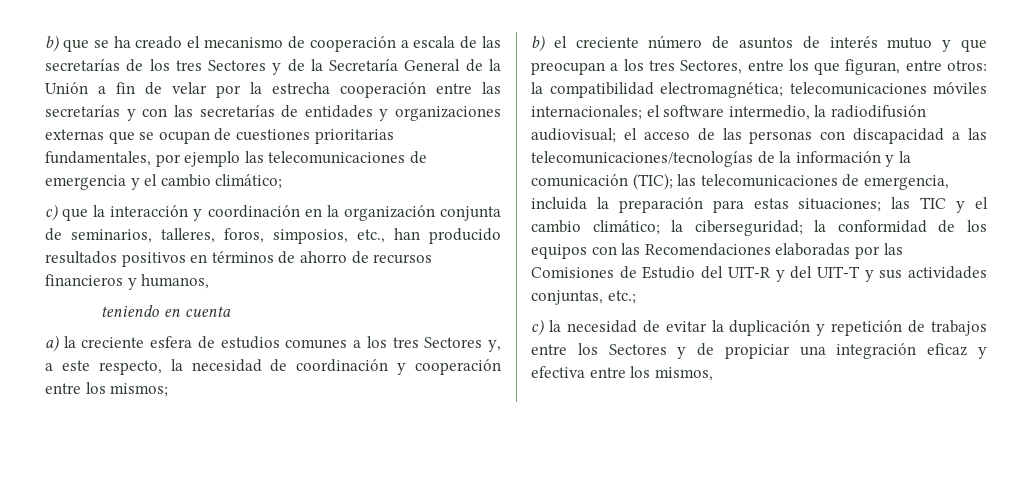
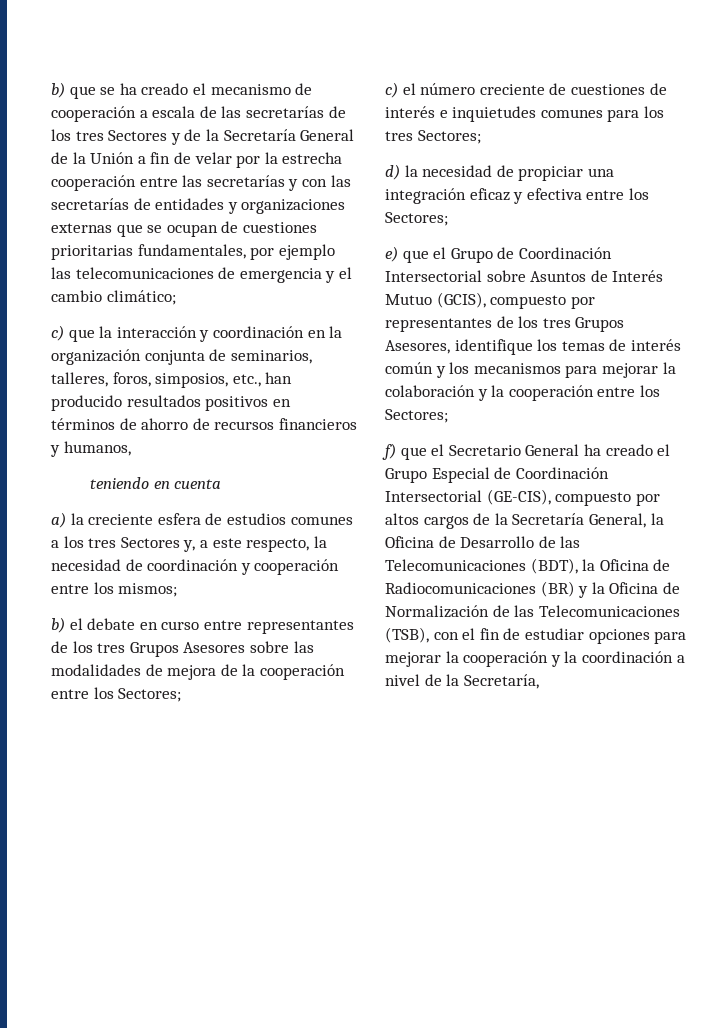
[575,35,987,52] [531,59,987,75] [531,82,987,98] [531,105,926,120] [531,128,988,144] [531,151,911,167] [531,173,949,190] [531,197,989,213] [531,220,987,236] [531,243,903,259] [531,266,987,282] [531,290,636,305] [531,319,987,336] [531,343,687,359] creciente número de asuntos de interés mutuo y que preocupan a los tres Sectores, entre los que figuran, entre otros: la compatibilidad electromagnética; telecomunicaciones móviles internacionales; el software intermedio, la radiodifusión audiovisual; el acceso de las personas con discapacidad a las telecomunicaciones/tecnologías de la información y la comunicación (TIC); las telecomunicaciones de emergencia, incluida la preparación para estas situaciones; las TIC y el cambio climático; la ciberseguridad; la conformidad de los equipos con las Recomendaciones elaboradas por las Comisiones de Estudio del UIT-R y del UIT-T y sus actividades conjuntas, etc.; // c) la necesidad de evitar la duplicación y repetición de trabajos entre los Sectores y -> [87,618,354,634] [51,641,314,657] [51,664,345,680] [51,687,182,702] [385,82,667,98] [385,106,664,122] [385,130,481,144] [385,164,493,180] debate en curso entre representantes de los tres Grupos Asesores sobre las modalidades de mejora de la cooperación entre los Sectores; // c) el número creciente de cuestiones de interés e inquietudes comunes para los tres Sectores; // d) la necesidad
[654,367,713,381] mismos, -> [385,212,448,226] [385,246,612,263] [385,270,664,282] [385,292,595,309] [385,316,625,332] [385,339,681,355] [385,362,676,378] [385,385,660,401] [385,409,448,423] [382,443,671,460] [385,467,609,483] [385,489,660,506] [385,513,664,529] [385,536,581,548] [385,558,671,574] [385,581,680,598] [385,605,680,618] [385,627,687,644] [385,651,685,667] [385,674,539,689] Sectores; // e) que el Grupo de Coordinación Intersectorial sobre Asuntos de Interés Mutuo (GCIS), compuesto por representantes de los tres Grupos Asesores, identifique los temas de interés común y los mecanismos para mejorar la colaboración y la cooperación entre los Sectores; // f) que el Secretario General ha creado el Grupo Especial de Coordinación Intersectorial (GE-CIS), compuesto por altos cargos de la Secretaría General, la Oficina de Desarrollo de las Telecomunicaciones (BDT), la Oficina de Radiocomunicaciones (BR) y la Oficina de Normalización de las Telecomunicaciones (TSB), con el fin de estudiar opciones para mejorar la cooperación y la coordinación a nivel de la Secretaría,

